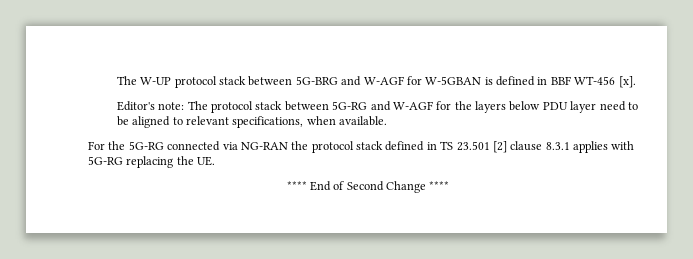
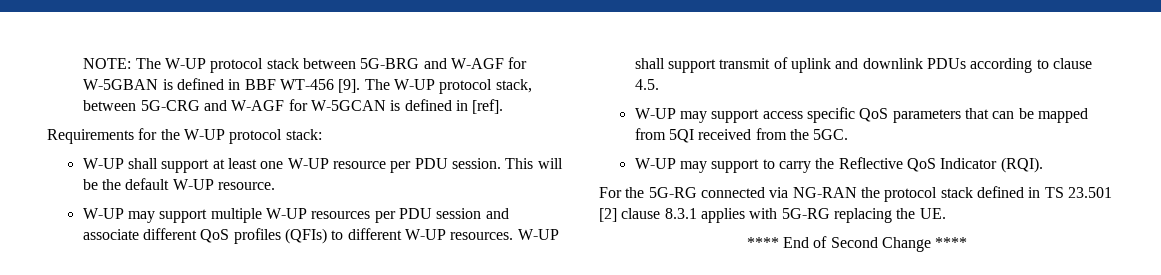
(116, 80) none -> [83,58,132,69] NOTE:
[618,76,636,88] [116,101,638,113] [116,116,388,128] [x]. // Editor's note: The protocol stack between 5G-RG and W-AGF for the layers below PDU layer need to be aligned to relevant specifications, when available. -> [338,79,532,94] [83,99,504,114] [47,128,322,144] [82,158,563,173] [82,178,276,190] [82,208,509,223] [82,228,559,244] [634,57,1092,73] [634,79,659,90] [634,107,1088,123] [634,128,849,143] [634,157,1043,173] [9]. The W-UP protocol stack, between 5G-CRG and W-AGF for W-5GCAN is defined in [ref]. // Requirements for the W-UP protocol stack: // W-UP shall support at least one W-UP resource per PDU session. This will be the default W-UP resource. // W-UP may support multiple W-UP resources per PDU session and associate different QoS profiles (QFIs) to different W-UP resources. W-UP shall support transmit of uplink and downlink PDUs according to clause 4.5. // W-UP may support access specific QoS parameters that can be mapped from 5QI received from the 5GC. // W-UP may support to carry the Reflective QoS Indicator (RQI).

